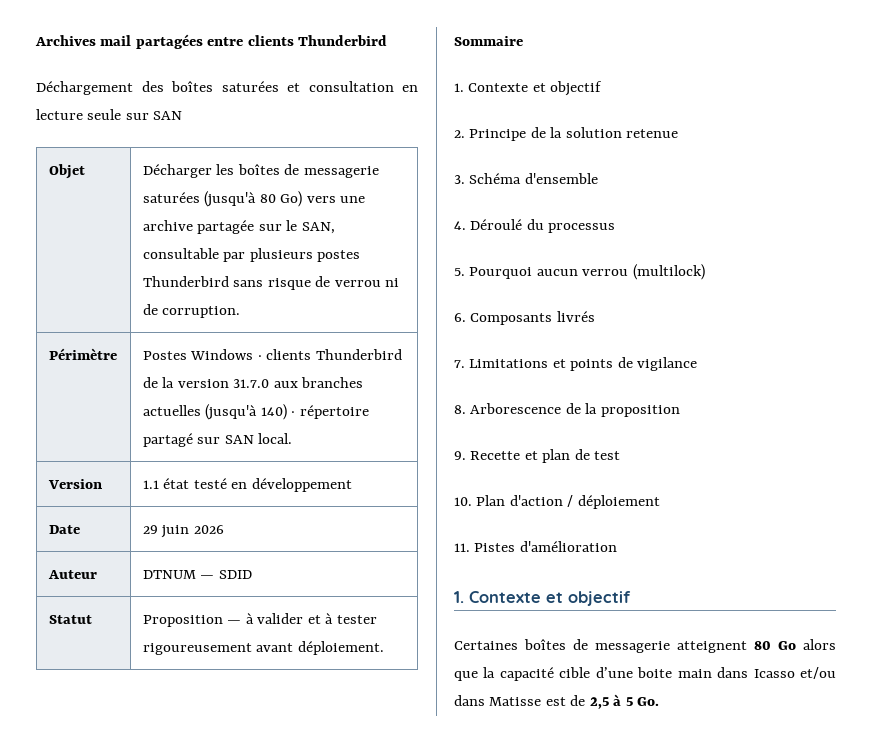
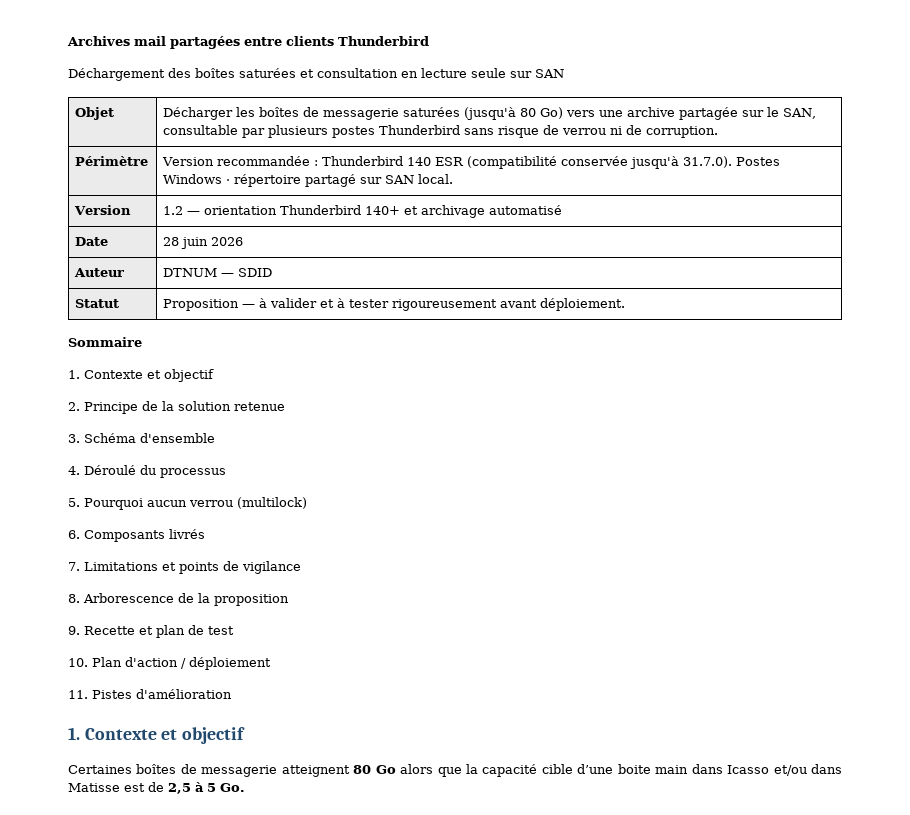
[142,349,402,360] [142,377,364,388] [142,404,287,420] Postes Windows · clients Thunderbird de la version 31.7.0 aux branches actuelles (jusqu'à 140) -> [162,156,781,169] [163,174,223,184] Version recommandée : Thunderbird 140 ESR (compatibilité conservée jusqu'à 31.7.0). Postes Windows
[142,478,352,492] 1.1 état testé en développement -> [163,205,563,218] 1.2 — orientation Thunderbird 140+ et archivage automatisé
[142,525,158,534] 29 -> [163,237,180,246] 28

